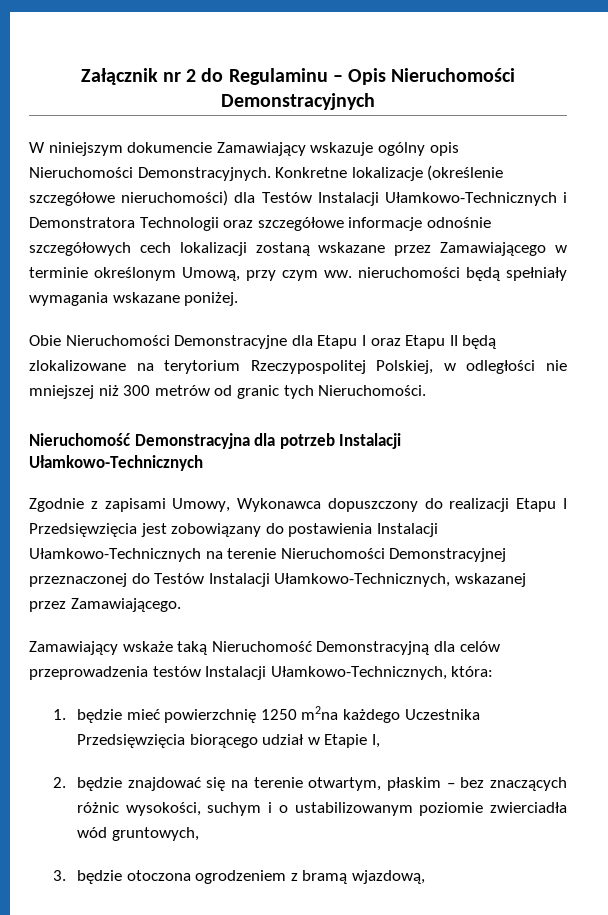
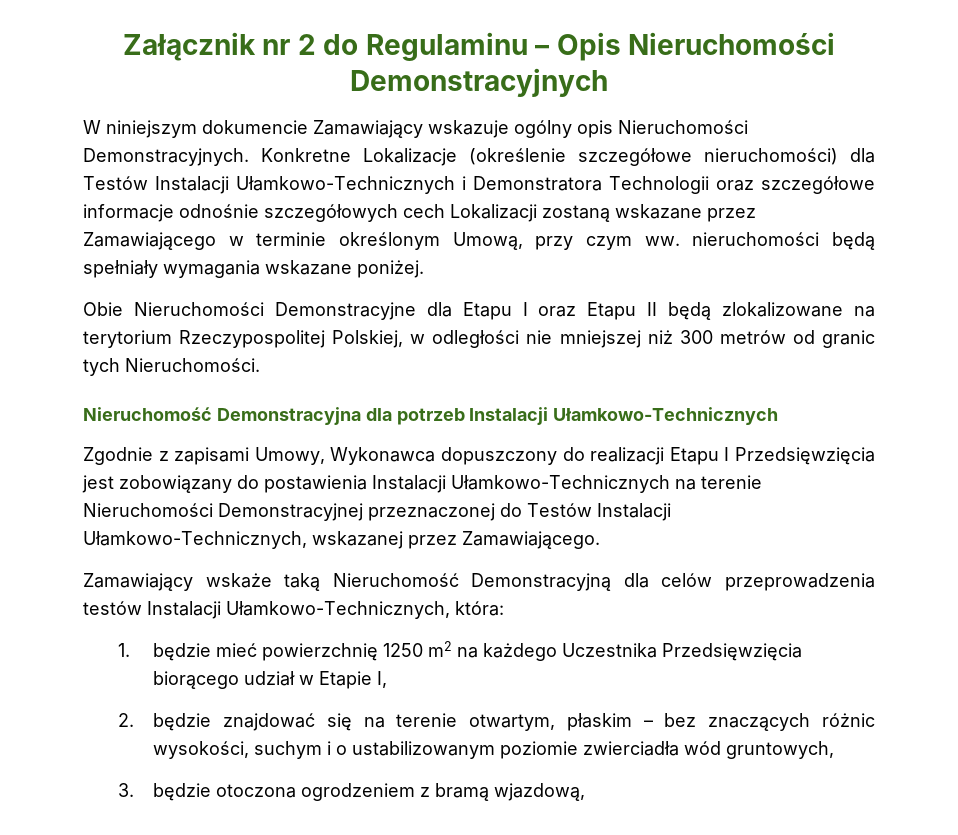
[351,167,423,181] lokalizacje -> [363,148,457,166] Lokalizacje
[179,242,247,256] lokalizacji -> [450,204,537,222] Lokalizacji
[301,706,339,720] m2na -> [428,641,479,658] m2 na

